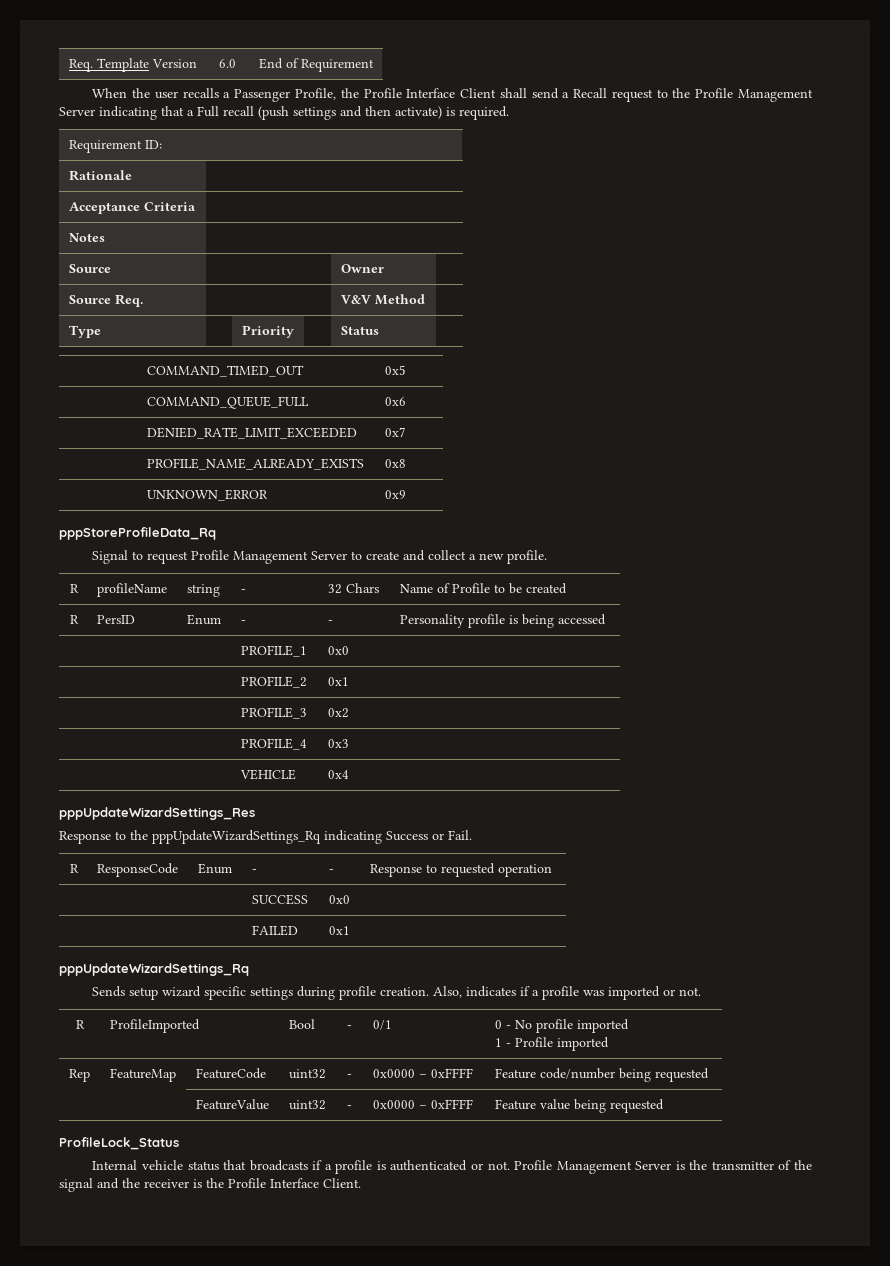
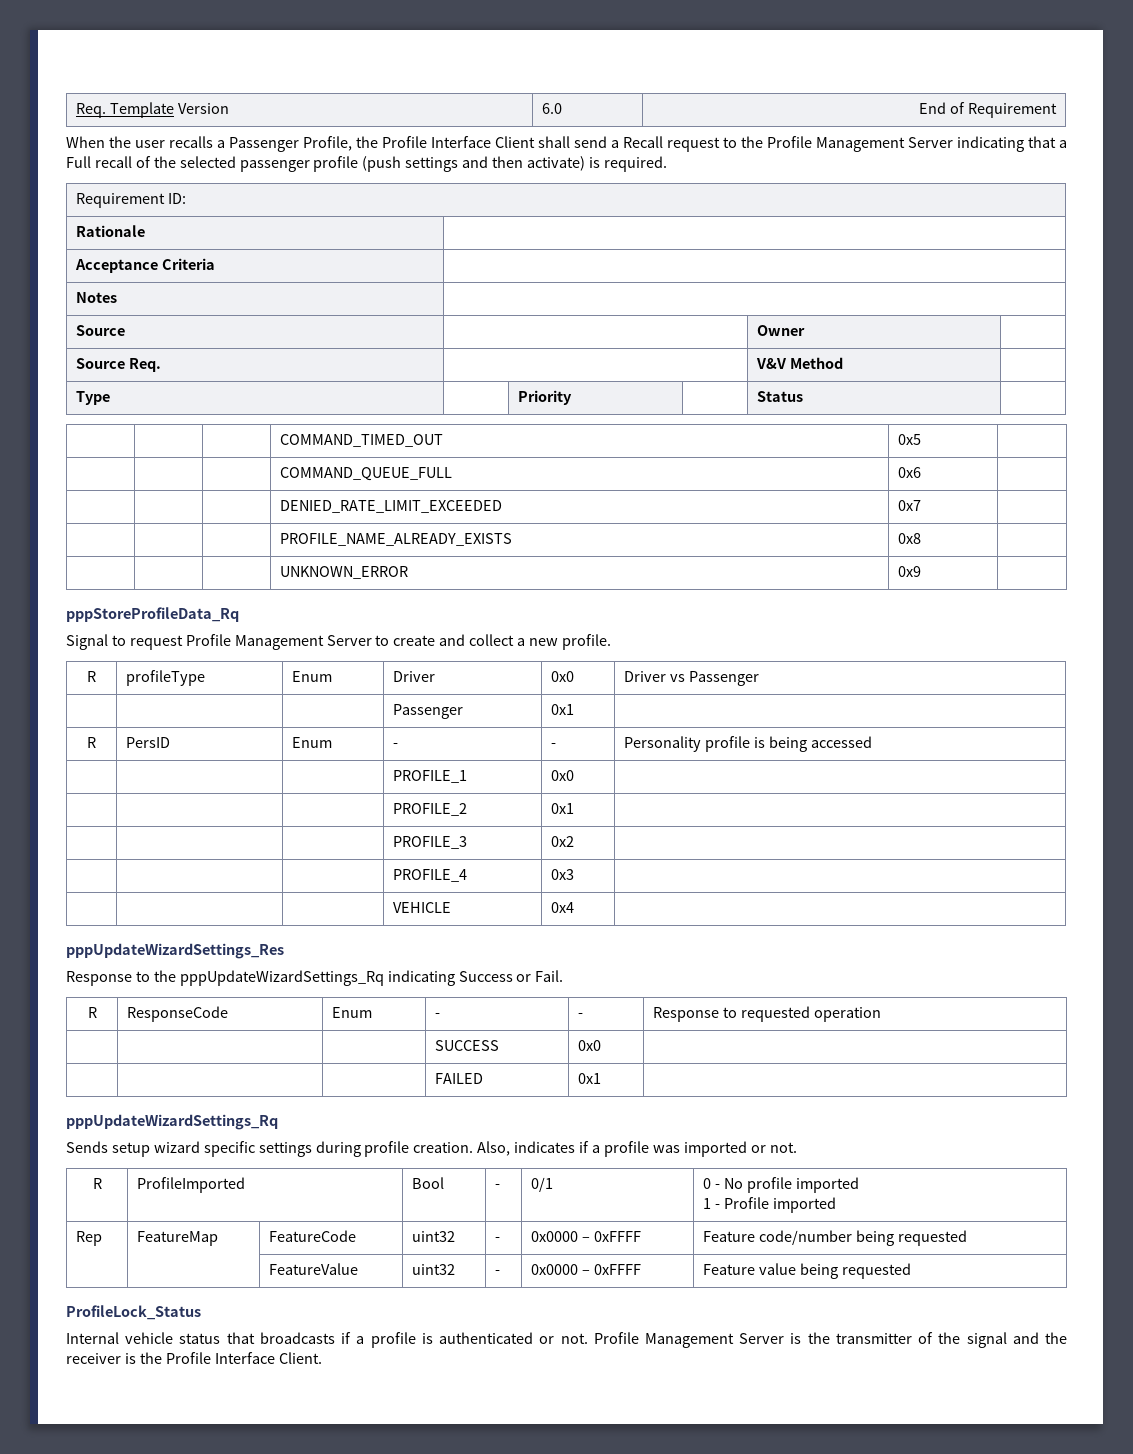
(254, 111) none -> [135,156,359,172] of the selected passenger profile
[96,583,167,597] [186,584,220,597] [240,589,246,593] [327,583,379,594] [399,583,567,594] profileName | string | - | 32 Chars | Name of Profile to be created -> [126,670,206,686] [292,671,333,682] [393,671,436,682] [551,671,575,682] [624,671,760,686] [393,704,464,719] [551,704,575,715] profileType | Enum | Driver | 0x0 | Driver vs Passenger // | | | Passenger | 0x1 |

